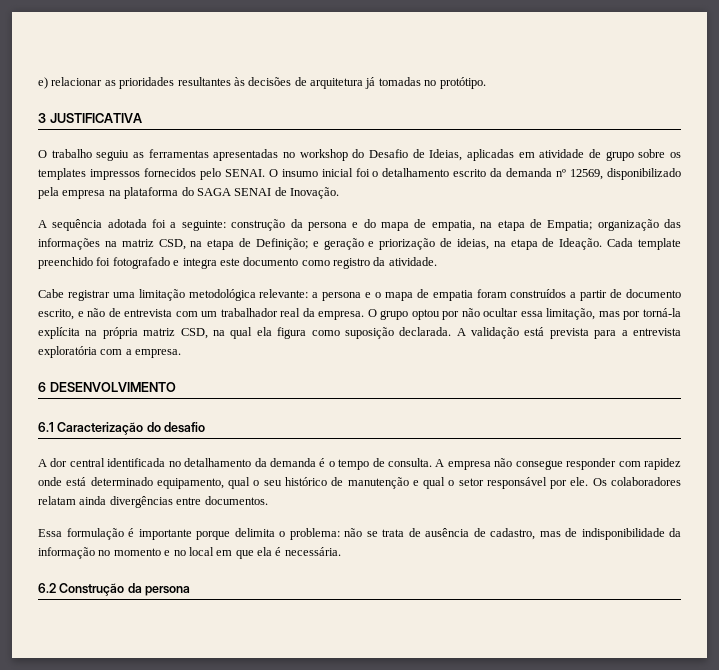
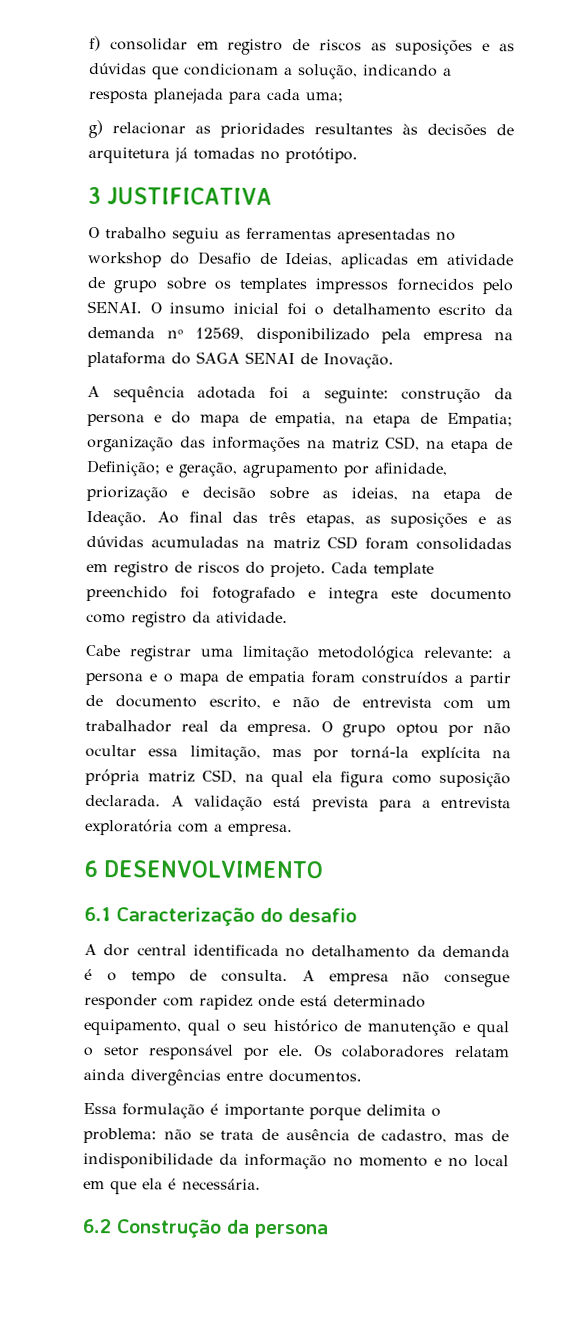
[38,77,48,89] e) -> [89,35,515,56] [89,62,452,80] [88,88,343,104] [88,119,103,139] f) consolidar em registro de riscos as suposições e as dúvidas que condicionam a solução, indicando a resposta planejada para cada uma; // g)
[323,238,453,250] geração e priorização de -> [178,462,448,479] [86,485,338,502] geração, agrupamento por afinidade, priorização e decisão sobre as
(603, 244) none -> [156,511,512,528] [86,535,512,551] [86,561,326,578] Ao final das três etapas, as suposições e as dúvidas acumuladas na matriz CSD foram consolidadas em registro de riscos do projeto.

